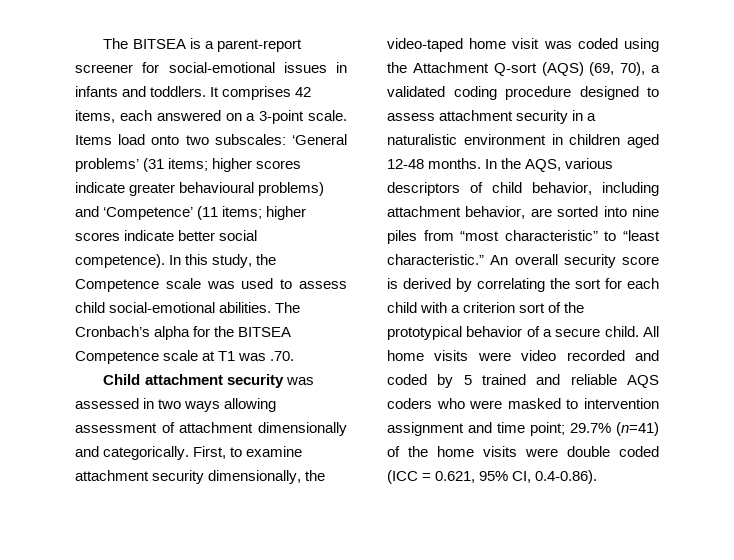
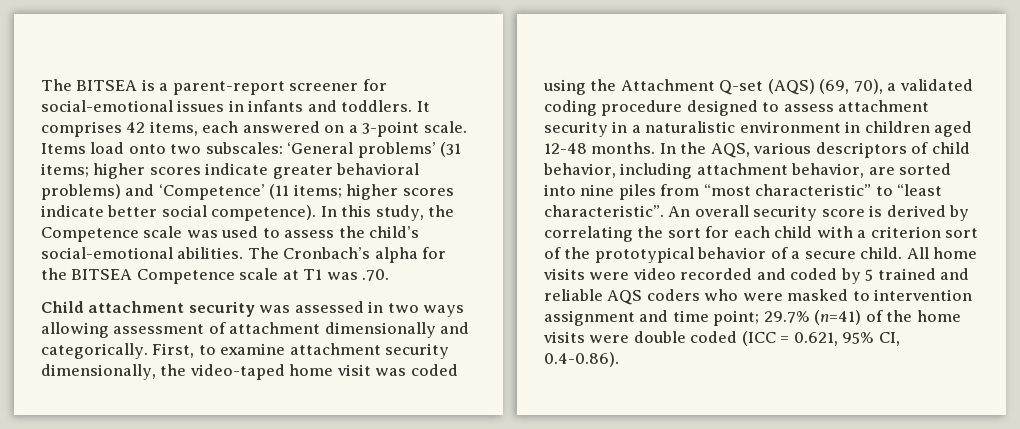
[179,182,255,193] behavioural -> [336,163,420,175] behavioral
[75,302,105,313] child -> [338,226,420,238] the child’s
[493,63,537,76] Q-sort -> [719,80,764,95] Q-set
[387,254,484,265] characteristic.” -> [544,205,664,217] characteristic”.

